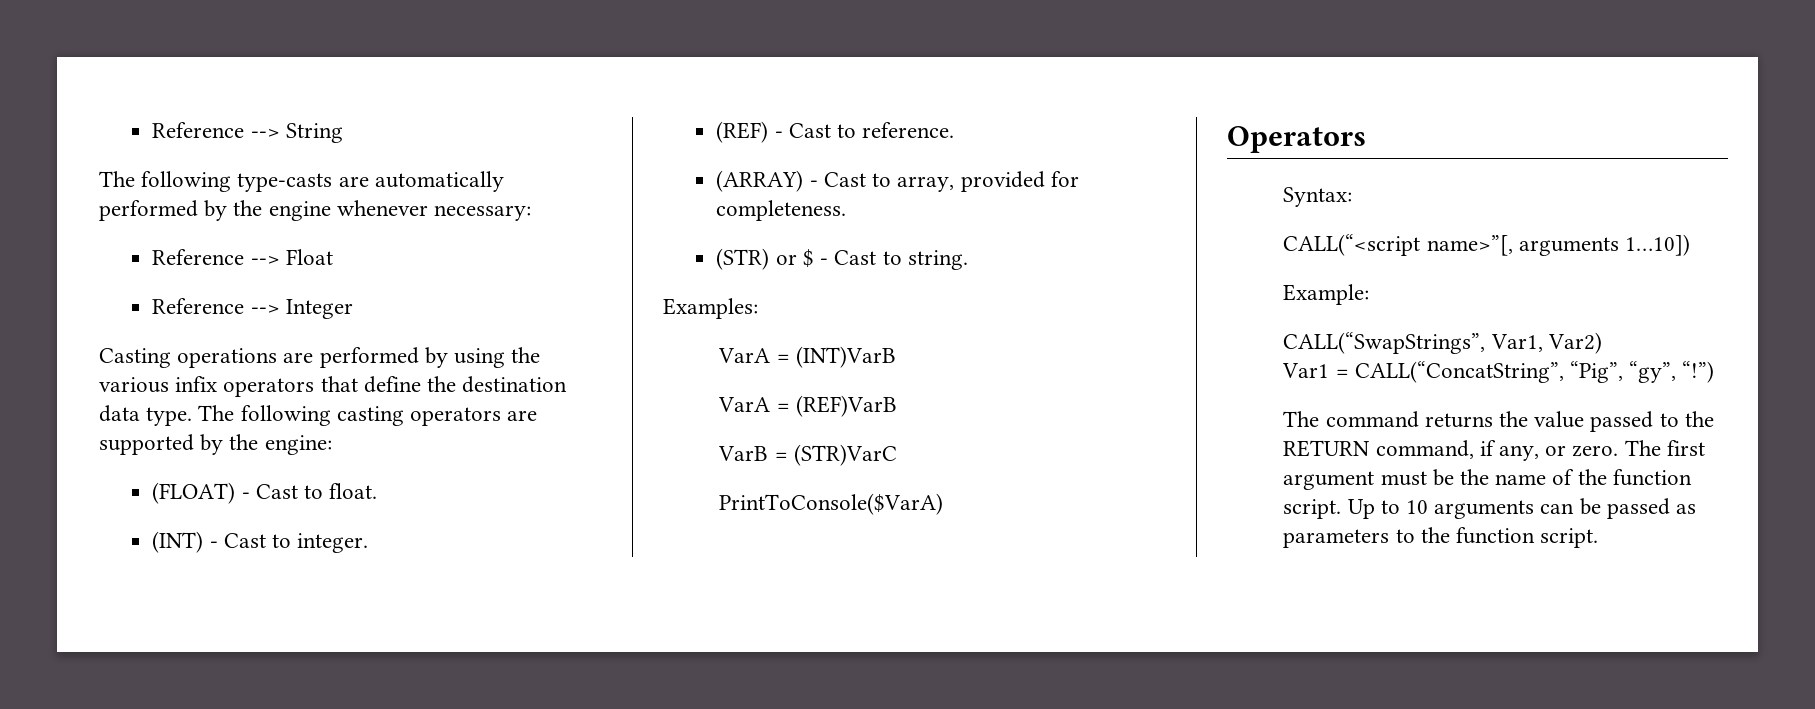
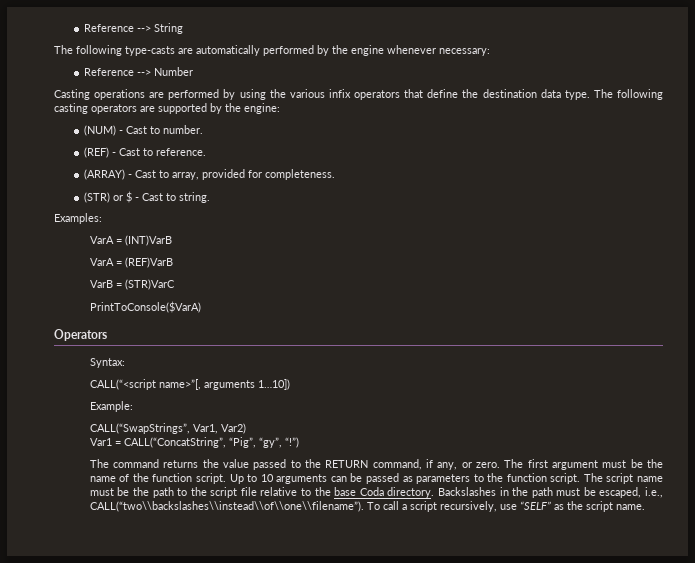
[285,249,333,265] [152,298,353,319] Float // Reference --> Integer -> [153,67,193,76] Number
[152,482,378,504] [152,531,369,553] (FLOAT) - Cast to float. // (INT) - Cast to integer. -> [83,125,203,136] (NUM) - Cast to number.
(1599, 538) none -> [583,473,663,484] [89,487,663,498] [89,501,645,512] The script name must be the path to the script file relative to the base Coda directory. Backslashes in the path must be escaped, i.e., CALL(“two\\backslashes\\instead\\of\\one\\filename”). To call a script recursively, use “SELF” as the script name.

